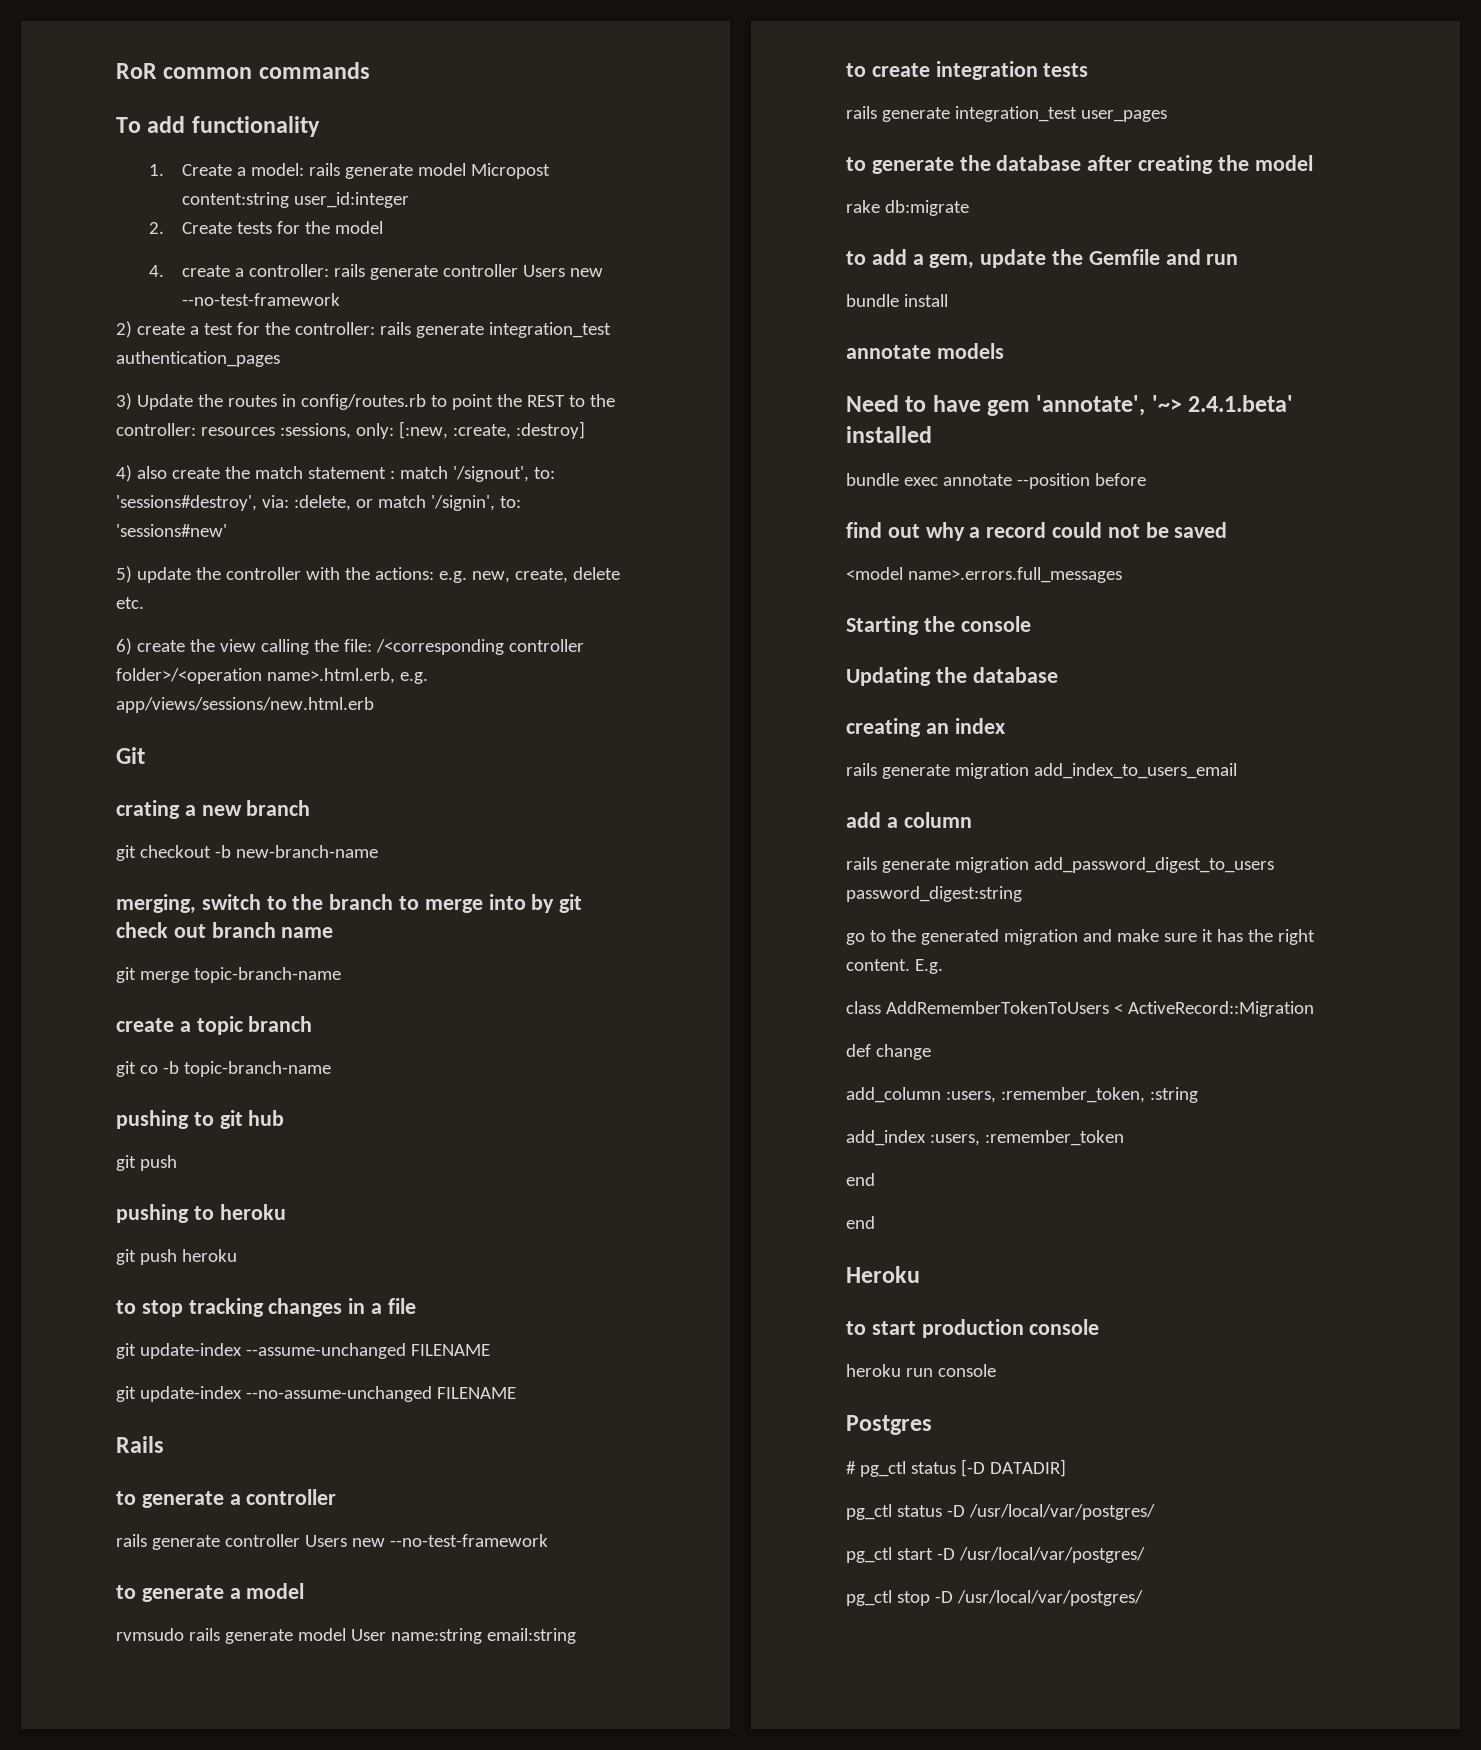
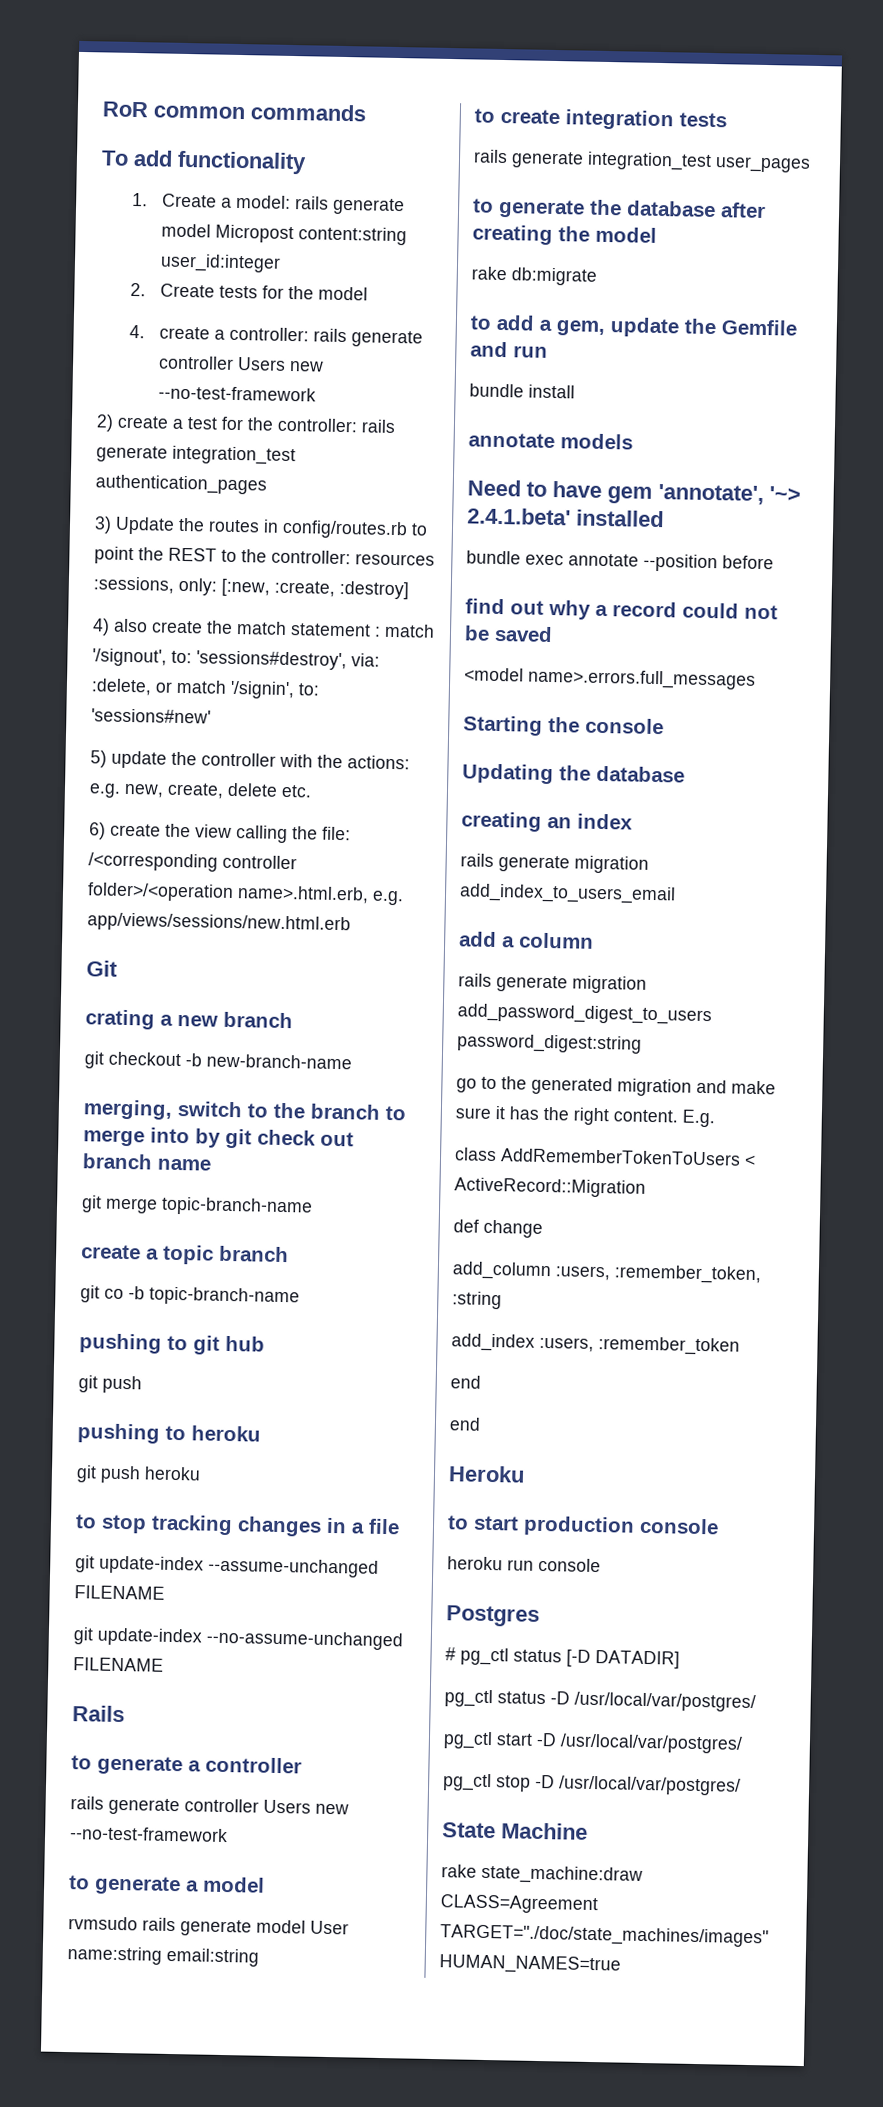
(1143, 1598) none -> [442,1822,588,1840] [441,1864,643,1885] [440,1894,598,1915] [440,1924,769,1948] [439,1954,621,1975] // State Machine // rake state_machine:draw CLASS=Agreement TARGET="./doc/state_machines/images" HUMAN_NAMES=true

